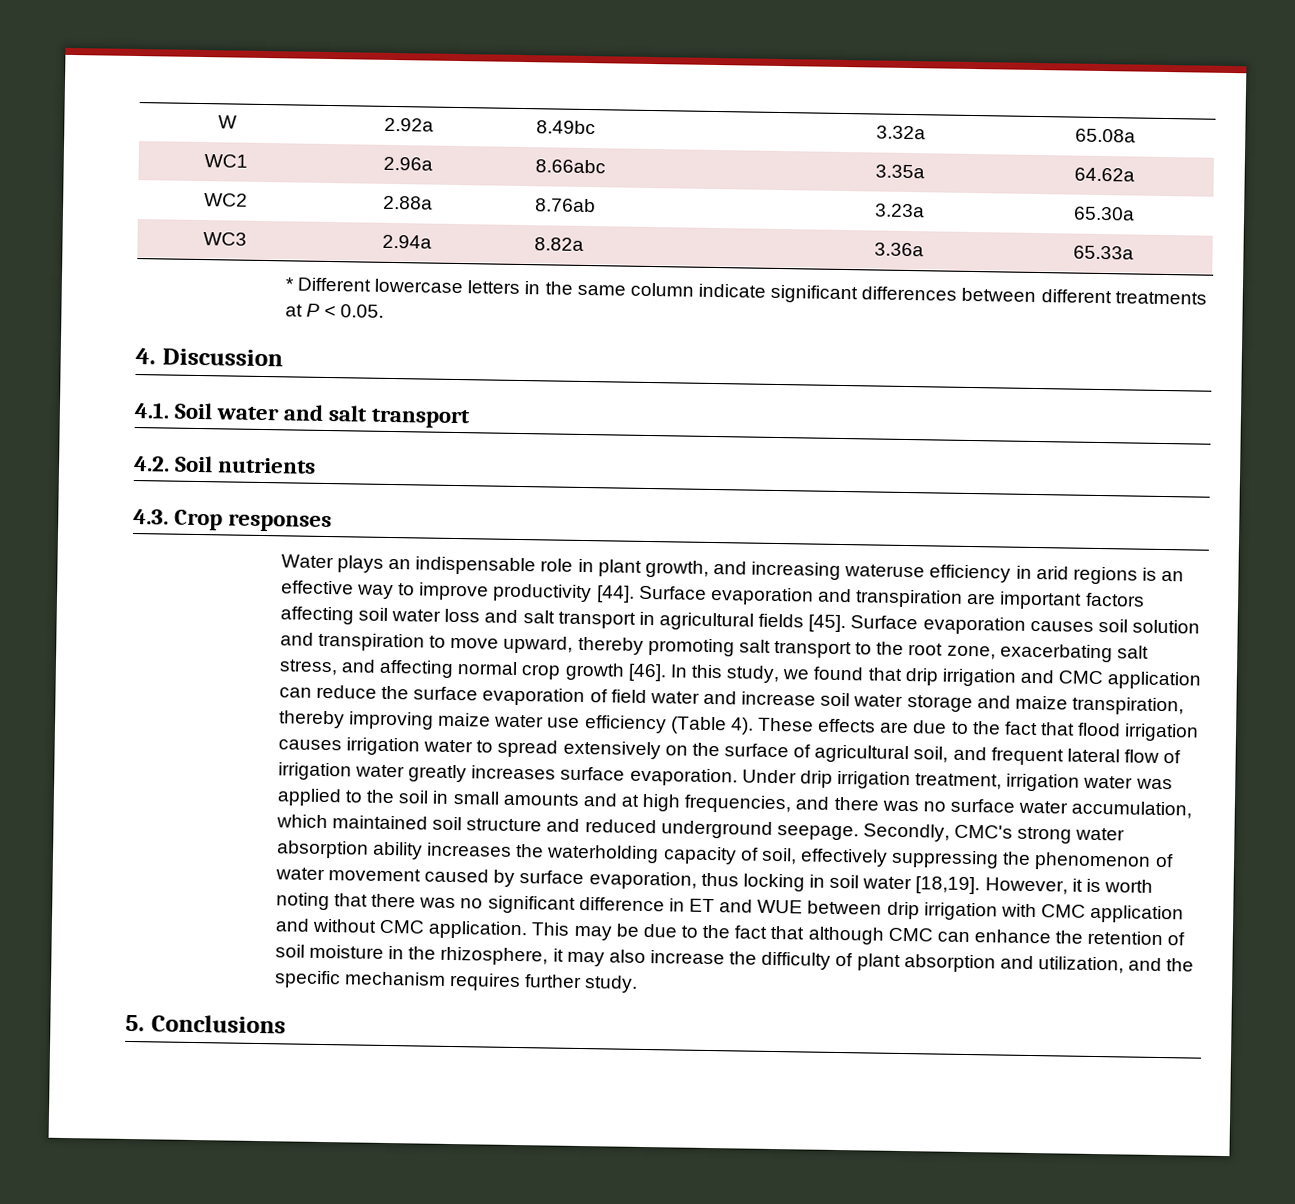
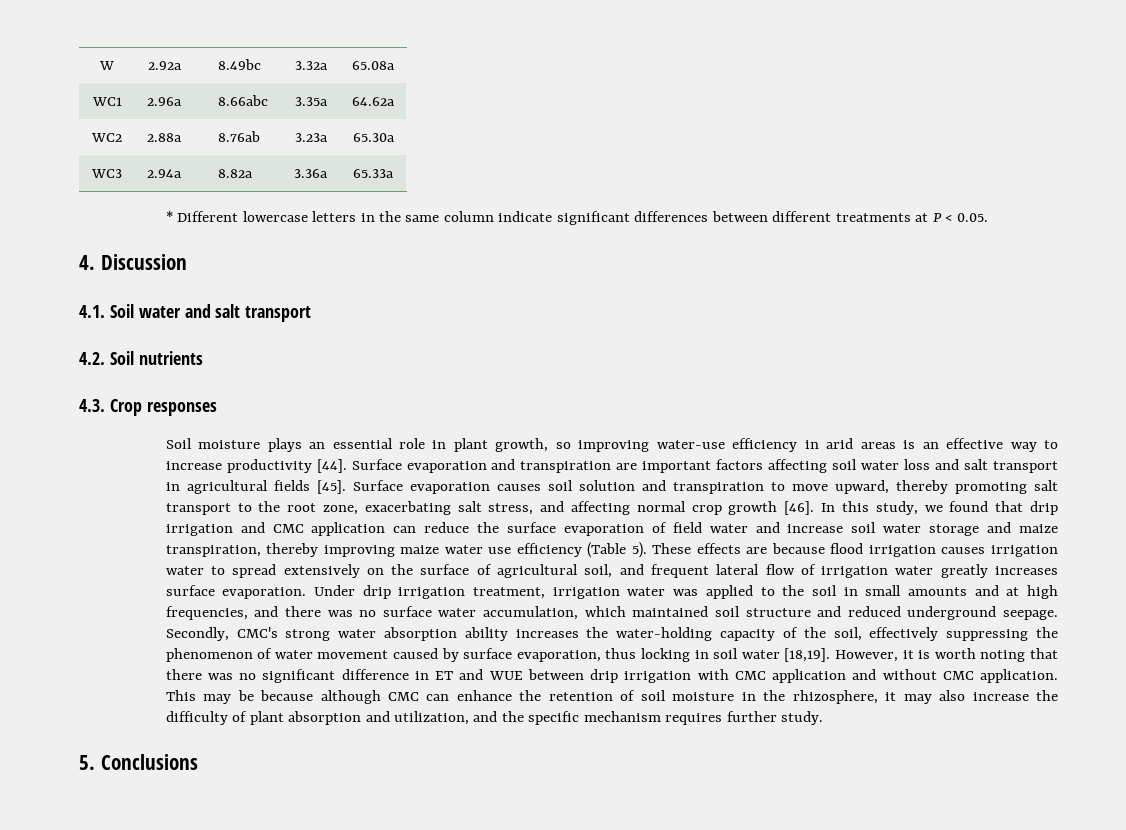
[280,554,334,569] Water -> [165,438,261,449] Soil moisture
[415,556,537,576] indispensable -> [332,438,393,449] essential
[713,561,926,581] and increasing wateruse -> [555,440,725,452] so improving water-use
[1072,566,1138,585] regions -> [860,442,896,449] areas
[419,582,490,601] improve -> [165,461,222,470] increase
[729,717,754,735] 4). -> [631,542,647,558] 5).
[912,720,1075,736] due to the fact that -> [771,543,825,554] because
[546,844,660,864] waterholding -> [616,627,713,641] water-holding
(759, 854) none -> [803,627,826,638] the
[642,923,805,940] due to the fact that -> [260,690,314,701] because

